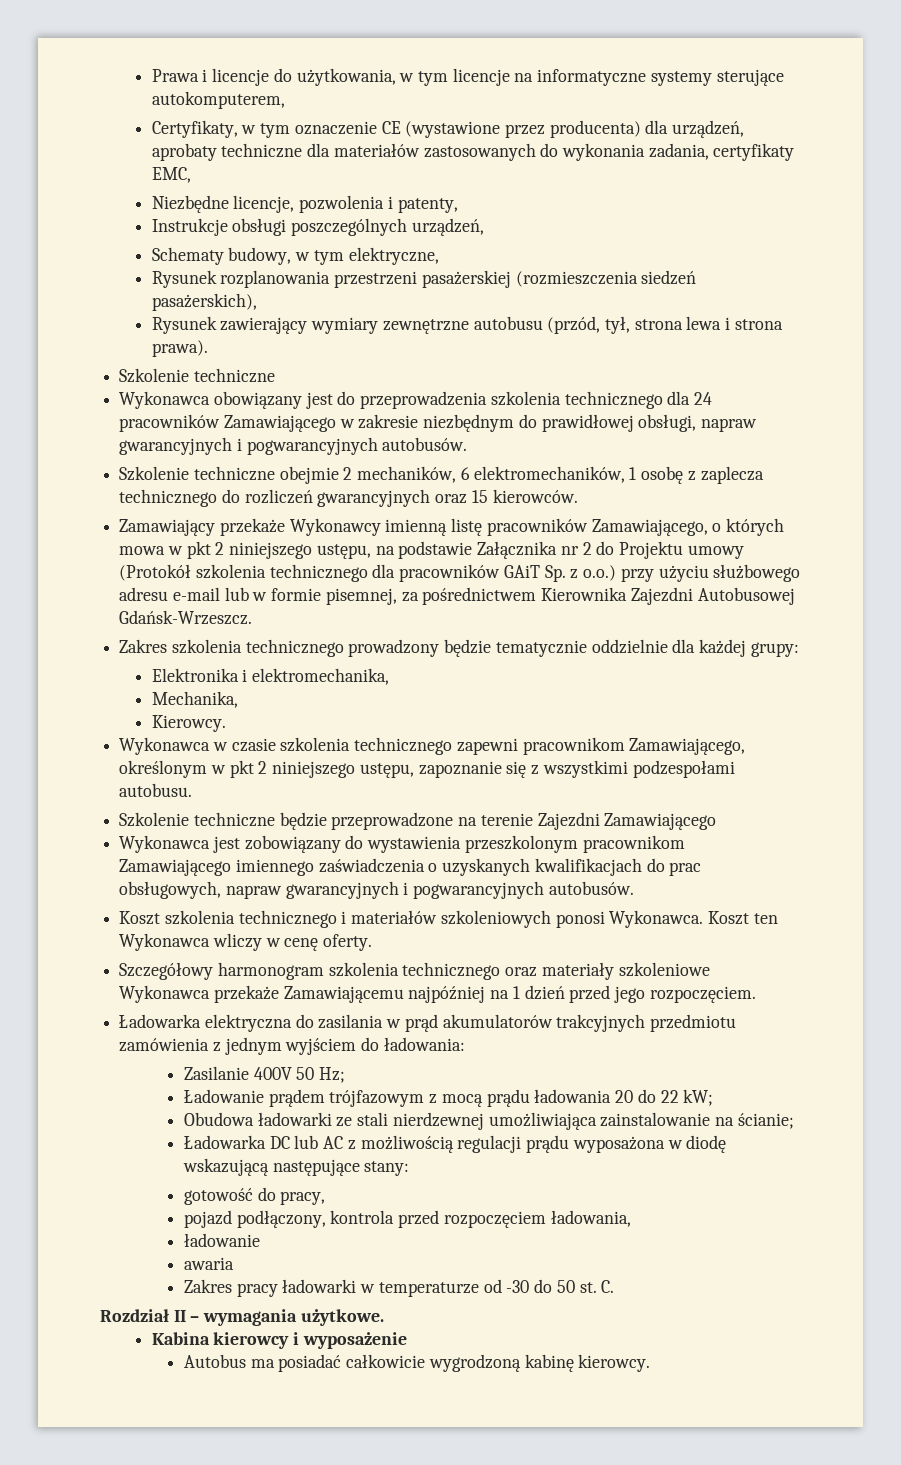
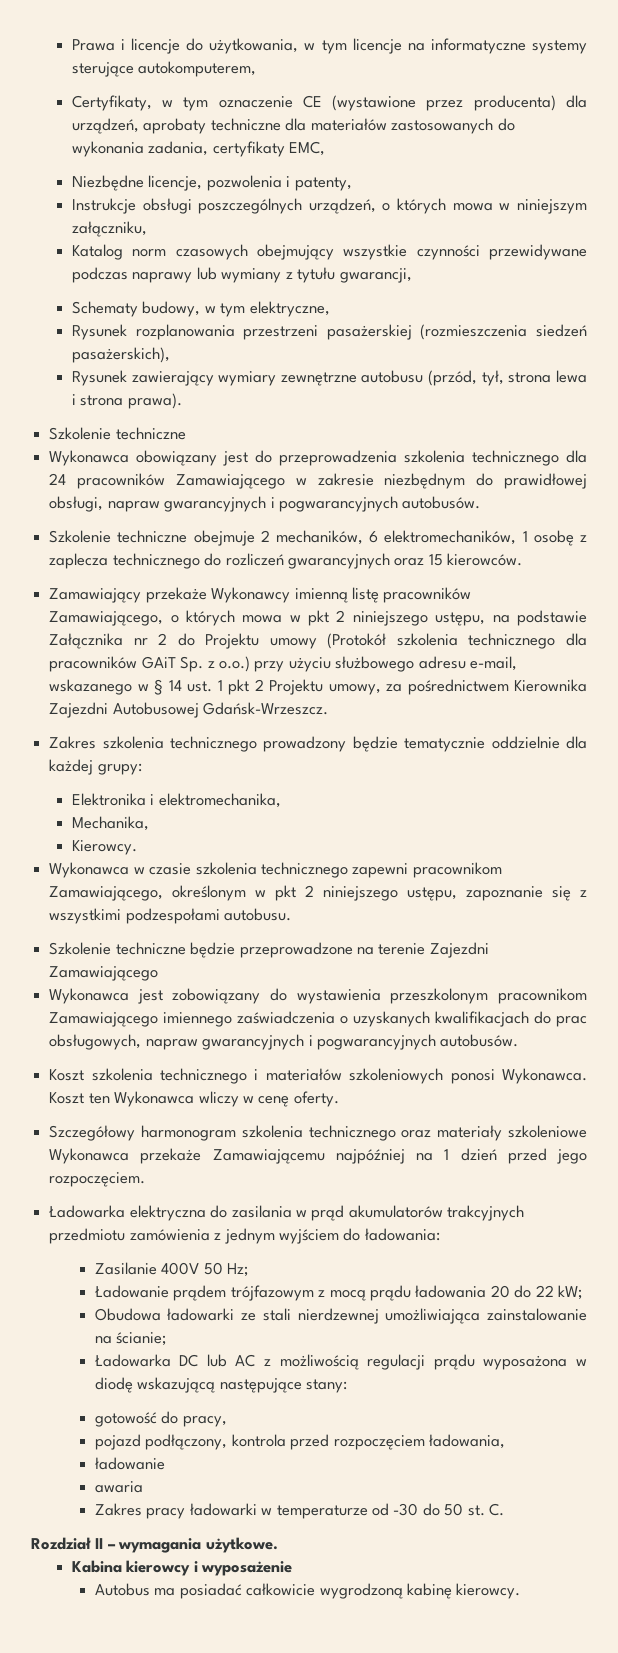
(484, 227) none -> [382,198,587,214] [71,221,147,237] [71,244,587,260] [71,267,412,283] o których mowa w niniejszym załączniku, // Katalog norm czasowych obejmujący wszystkie czynności przewidywane podczas naprawy lub wymiany z tytułu gwarancji,
[279,466,339,484] obejmie -> [193,530,255,546] obejmuje
[172,587,397,605] e-mail lub w formie pisemnej, -> [470,656,518,671] [49,679,381,695] e-mail, wskazanego w § 14 ust. 1 pkt 2 Projektu umowy,

